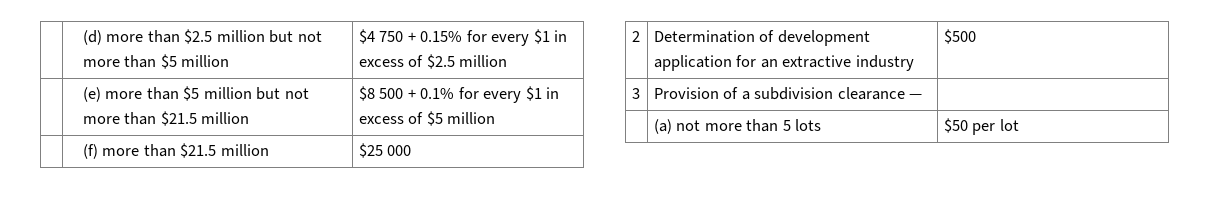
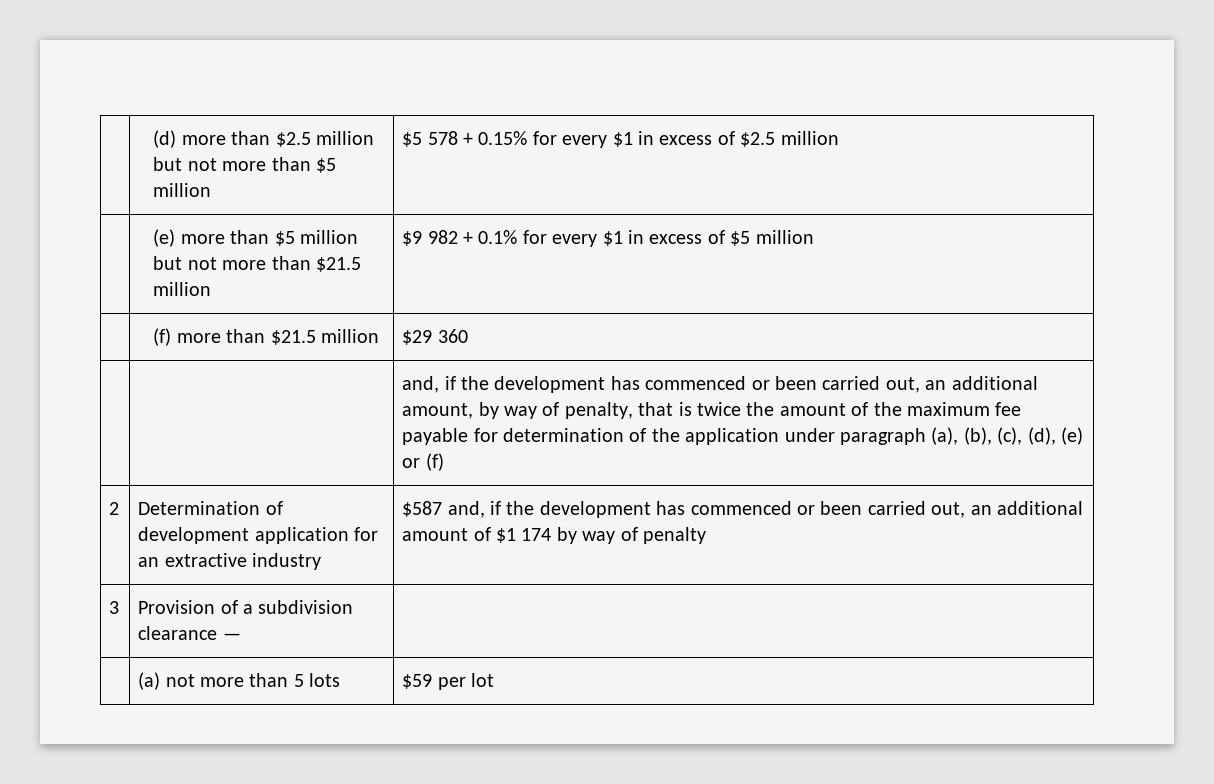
[358,29,404,44] $4 750 -> [402,131,458,147] $5 578
[358,86,404,101] $8 500 -> [402,230,458,246] $9 982
[358,143,412,158] $25 000 -> [402,329,468,345] [402,376,1038,393] [402,402,1022,419] [402,427,1084,445] [402,453,444,471] $29 360 // | | and, if the development has commenced or been carried out, an additional amount, by way of penalty, that is twice the amount of the maximum fee payable for determination of the application under paragraph (a), (b), (c), (d), (e) or (f)
[943,29,976,44] $500 -> [402,501,1084,518] [402,527,707,544] $587 and, if the development has commenced or been carried out, an additional amount of $1 174 by way of penalty
[943,118,968,133] $50 -> [402,674,433,689] $59

